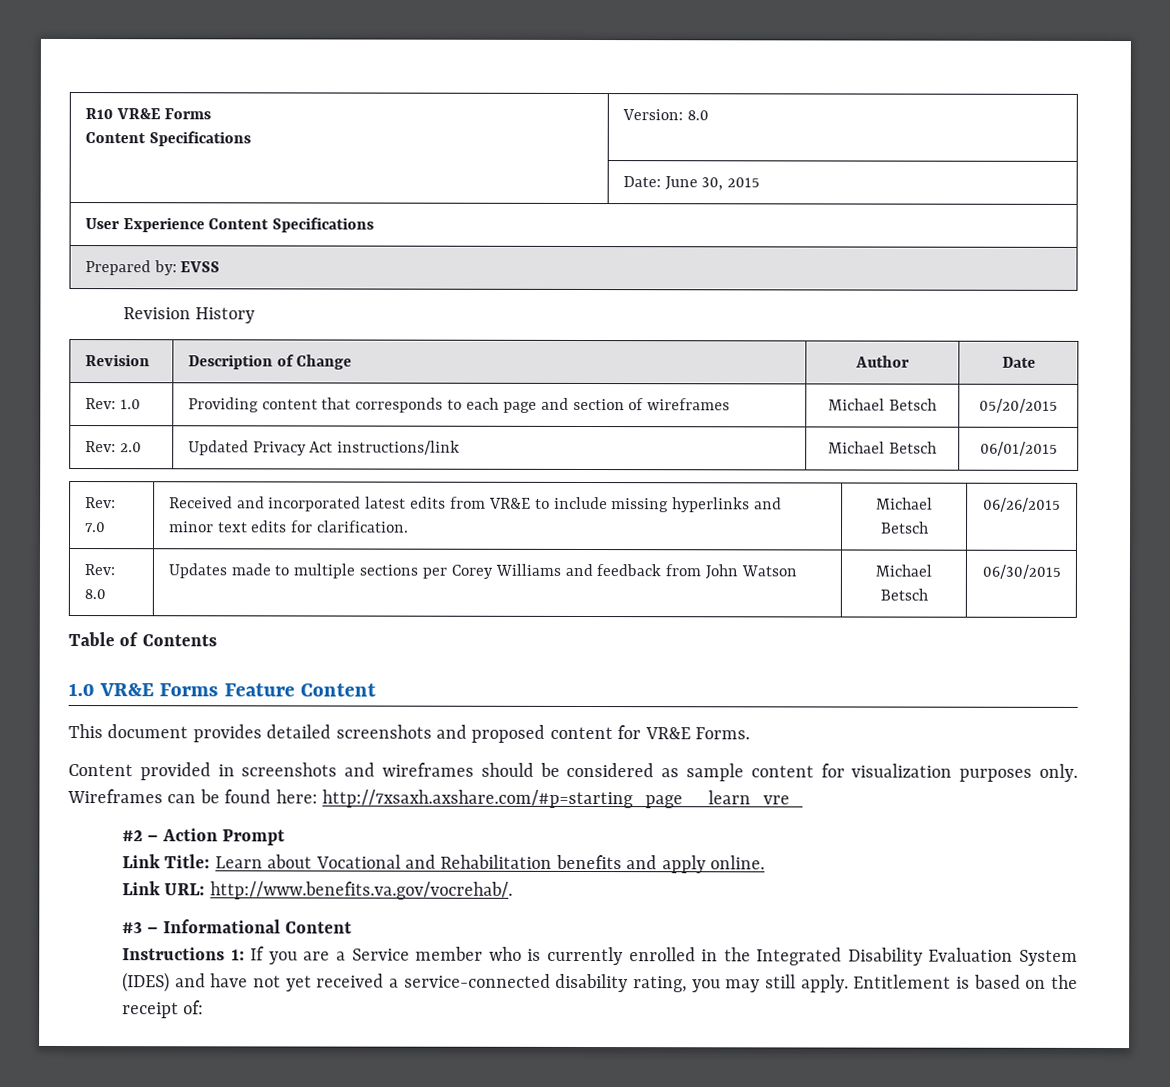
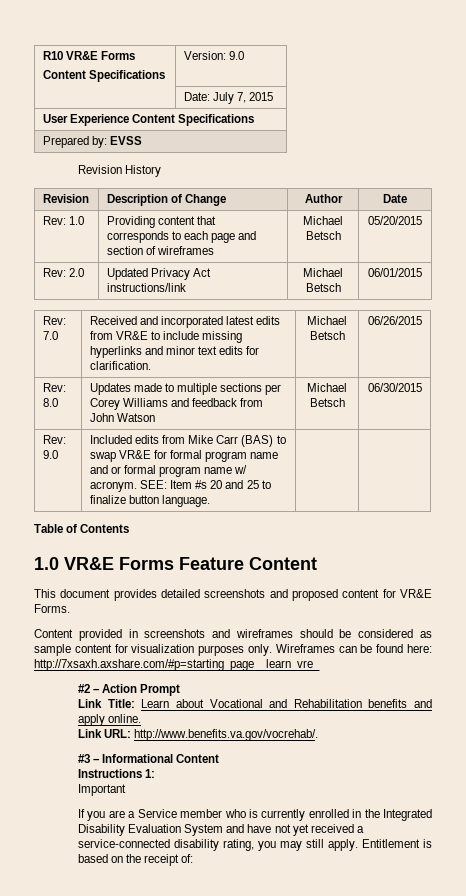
[686,110,709,121] 8.0 -> [229,51,245,60] 9.0
[664,176,724,191] June 30, -> [213,92,247,104] July 7,
(1061, 571) none -> [42,435,66,444] [42,450,58,459] [89,435,286,447] [89,450,279,462] [89,465,248,477] [89,480,271,492] [89,495,211,507] // Rev: 9.0 | Included edits from Mike Carr (BAS) to swap VR&E for formal program name and or formal program name w/ acronym. SEE: Item #s 20 and 25 to finalize button language. | |
(245, 955) none -> [78,784,127,796] // Important //
[122,972,171,993] (IDES) -> (224, 830) none

